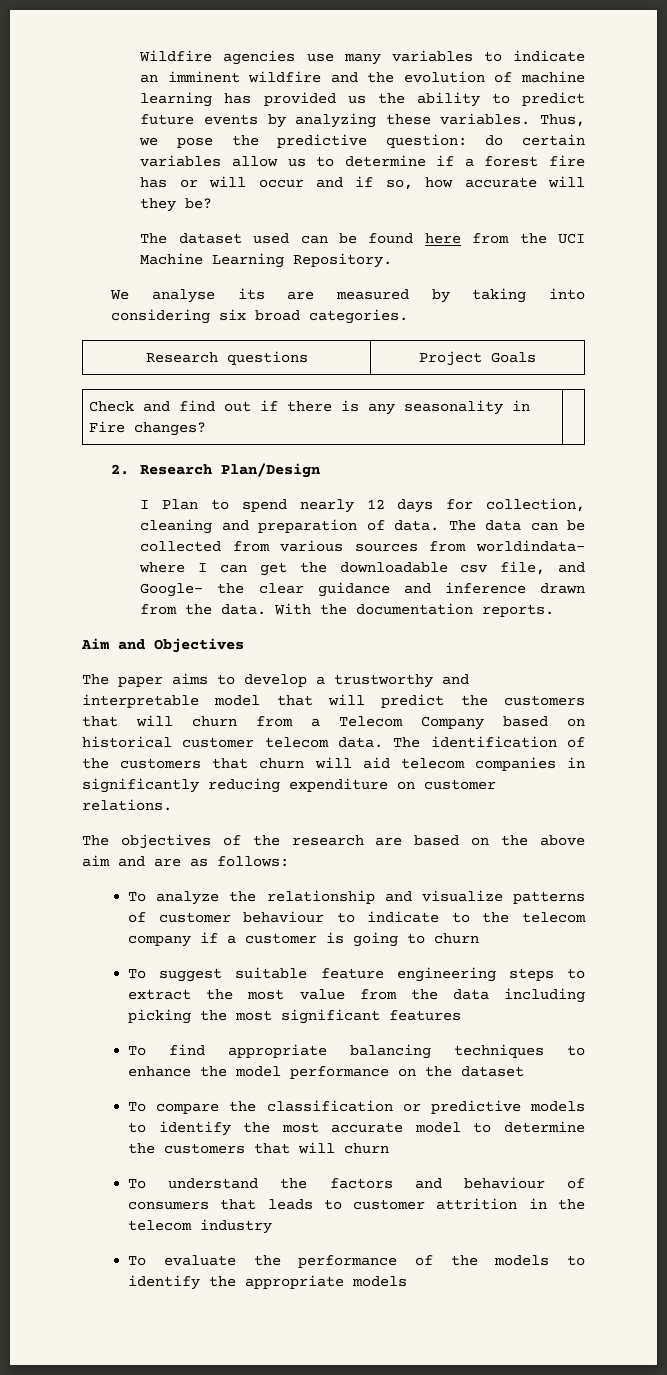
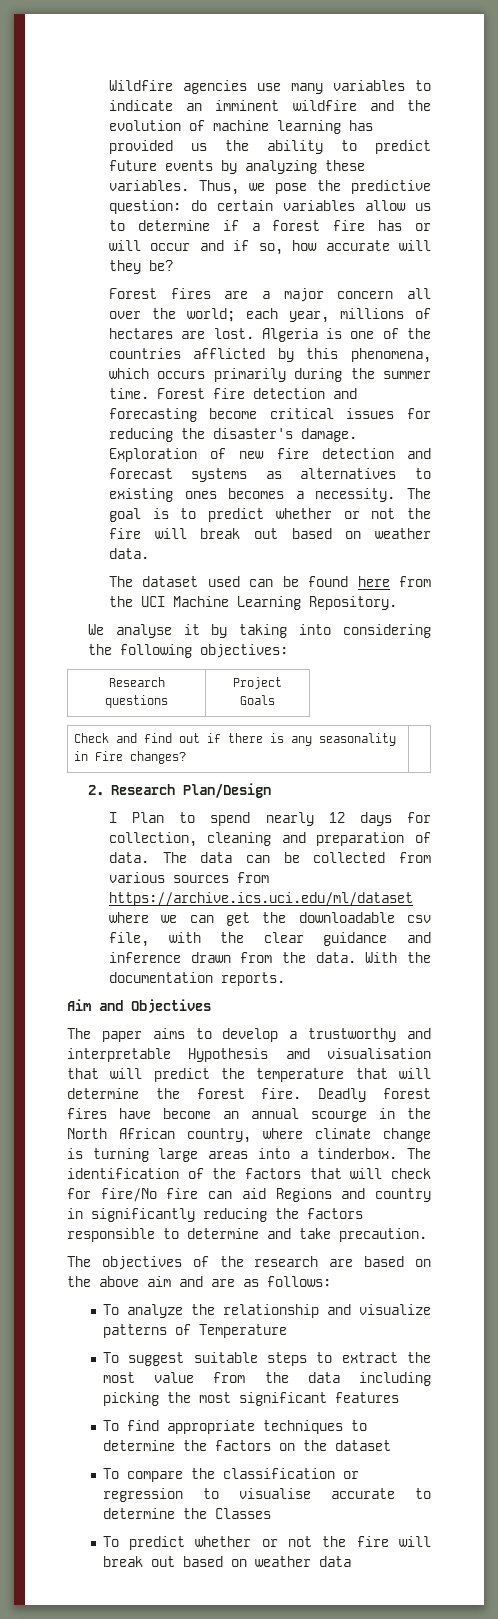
(213, 203) none -> [108,288,431,302] [108,308,431,323] [108,328,431,342] [108,348,431,363] [108,368,431,382] [108,388,357,399] [108,408,431,422] [108,428,357,442] [108,448,431,462] [108,468,431,482] [108,488,431,502] [108,508,431,522] [108,528,431,539] [108,548,149,559] // Forest fires are a major concern all over the world; each year, millions of hectares are lost. Algeria is one of the countries afflicted by this phenomena, which occurs primarily during the summer time. Forest fire detection and forecasting become critical issues for reducing the disaster's damage. Exploration of new fire detection and forecast systems as alternatives to existing ones becomes a necessity. The goal is to predict whether or not the fire will break out based on weather data.
[237,288,409,300] its are measured -> [183,624,200,635] it
[219,309,409,324] six broad categories. -> [87,644,288,658] the following objectives:
[475,540,585,552] [139,562,208,573] worldindata- where I -> [108,892,413,906] [108,912,178,923] https://archive.ics.uci.edu/ml/dataset where we
[558,562,585,573] [140,583,204,597] and Google- -> [168,932,201,943] with
[214,695,261,706] model -> [188,1048,431,1062] Hypothesis amd visualisation
[503,695,585,706] [82,715,585,730] [82,736,585,748] [82,757,585,771] [82,778,496,793] [82,799,172,811] customers that will churn from a Telecom Company based on historical customer telecom data. The identification of the customers that churn will aid telecom companies in significantly reducing expenditure on customer relations. -> [256,1068,431,1082] [67,1088,432,1102] [67,1108,431,1122] [67,1128,431,1143] [67,1148,432,1162] [67,1168,431,1179] [67,1188,432,1202] [67,1208,363,1222] [67,1228,427,1242] temperature that will determine the forest fire. Deadly forest fires have become an annual scourge in the North African country, where climate change is turning large areas into a tinderbox. The identification of the factors that will check for fire/No fire can aid Regions and country in significantly reducing the factors responsible to determine and take precaution.
[158,911,586,923] [128,932,480,947] customer behaviour to indicate to the telecom company if a customer is going to churn -> [198,1324,287,1338] Temperature
[320,967,496,982] feature engineering -> (258, 1357) none
[350,1044,432,1059] balancing -> (255, 1427) none
[128,1066,390,1079] enhance the model performance -> [102,1440,271,1451] determine the factors
[430,1100,585,1114] [128,1121,585,1136] [128,1142,390,1154] [128,1177,585,1189] [128,1198,585,1210] [128,1219,273,1234] [128,1255,585,1268] [128,1275,408,1290] predictive models to identify the most accurate model to determine the customers that will churn // To understand the factors and behaviour of consumers that leads to customer attrition in the telecom industry // To evaluate the performance of the models to identify the appropriate models -> [102,1488,431,1502] [102,1508,271,1519] [102,1536,431,1550] [102,1556,351,1567] regression to visualise accurate to determine the Classes // To predict whether or not the fire will break out based on weather data

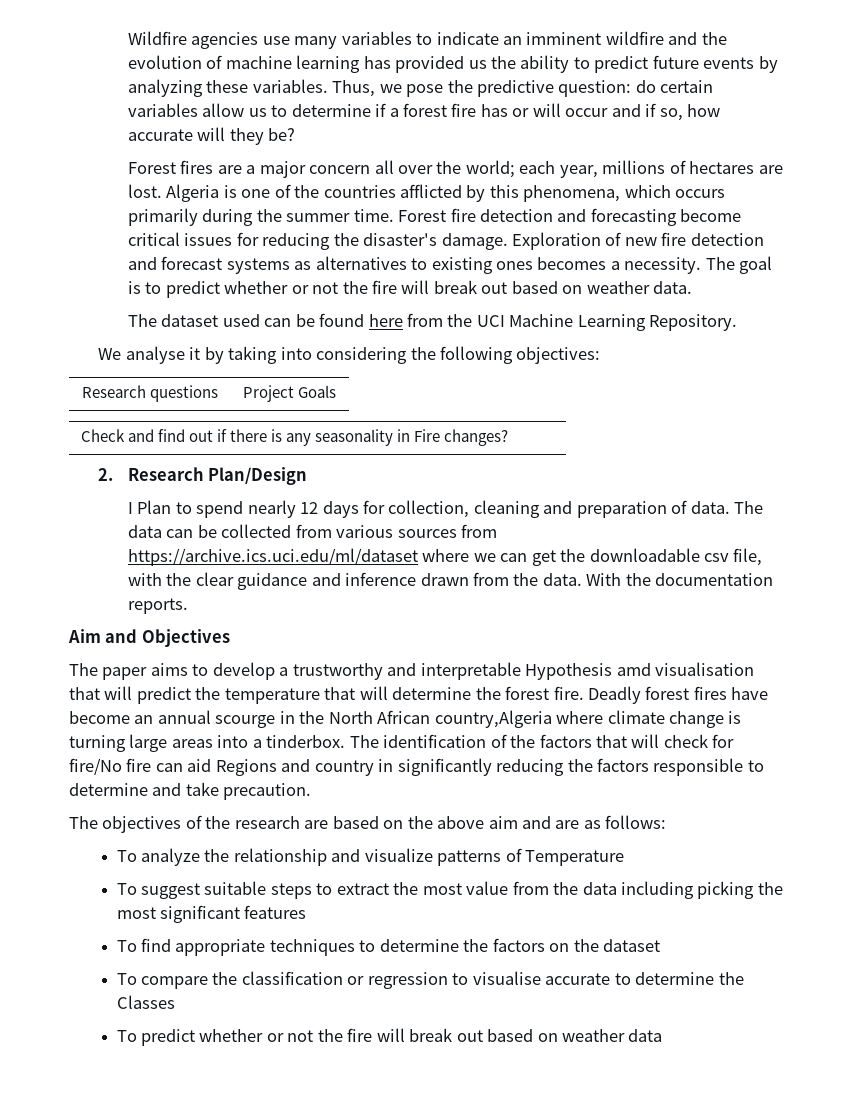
[187,1128,251,1143] country, -> [434,710,552,728] country,Algeria

